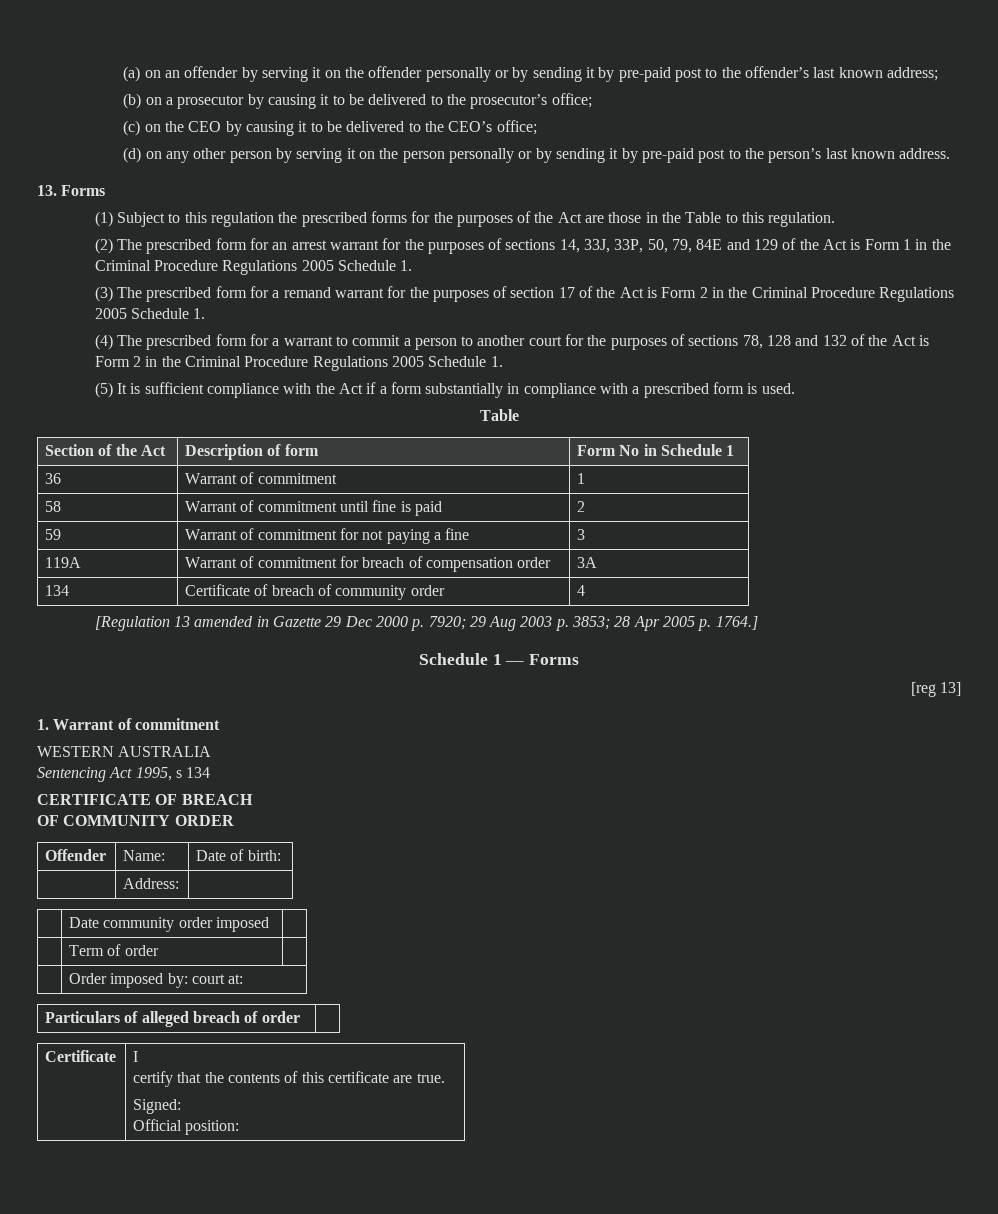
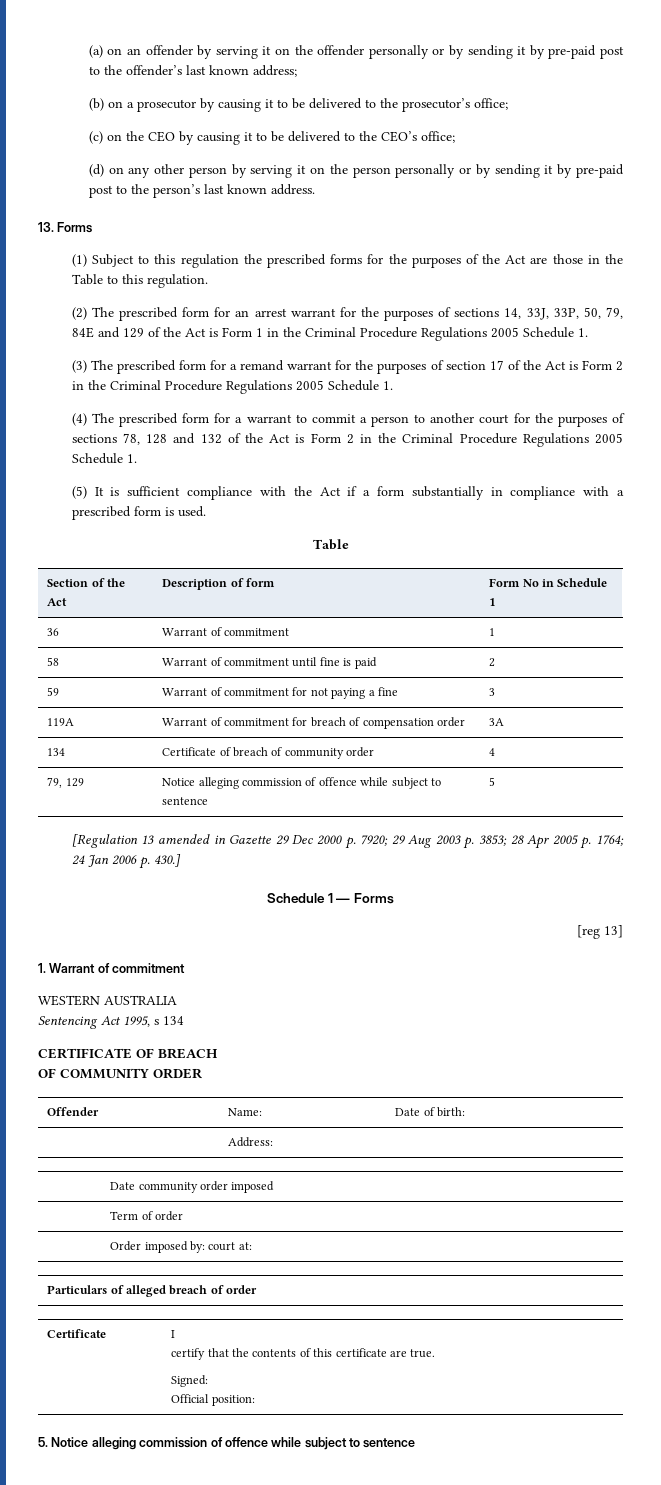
(586, 590) none -> [47,777,84,788] [162,777,441,789] [162,797,209,805] [489,777,496,786] // 79, 129 | Notice alleging commission of offence while subject to sentence | 5
[715,616,758,630] 1764.] -> [595,835,624,846] [71,854,181,869] 1764; 24 Jan 2006 p. 430.]
(240, 1127) none -> [38,1437,416,1450] // 5. Notice alleging commission of offence while subject to sentence

